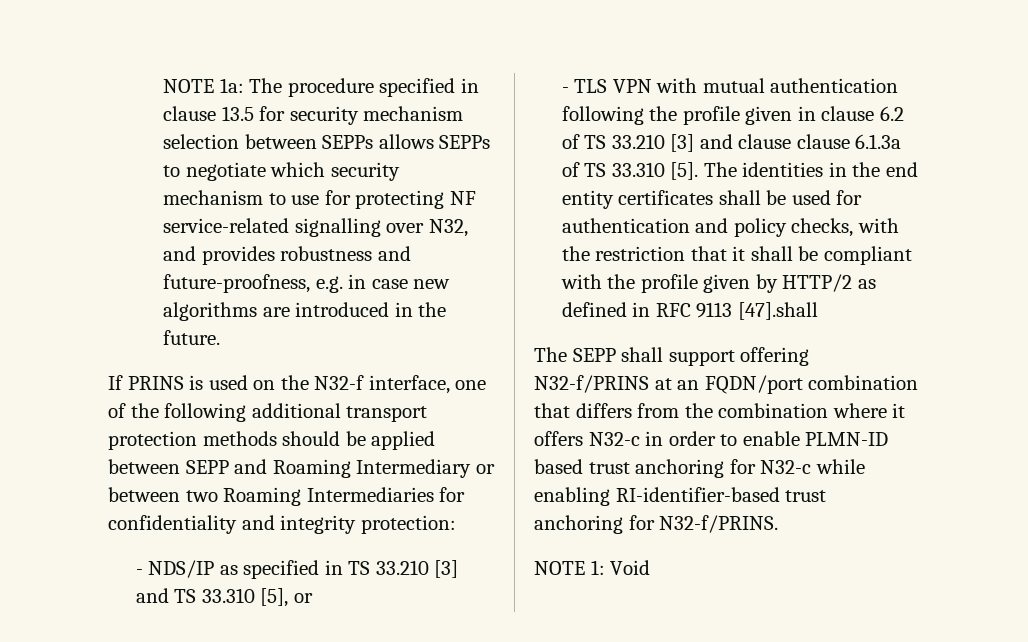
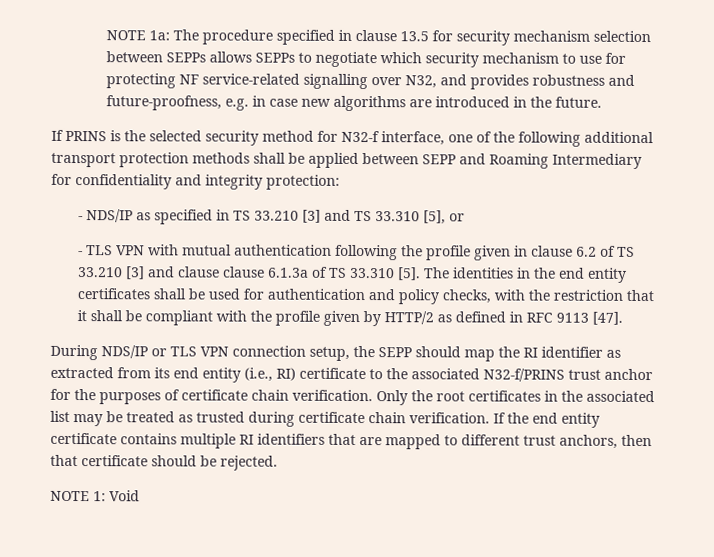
[208,375,309,390] used on the -> [124,130,338,146] the selected security method for
[282,431,341,446] should -> [253,152,286,164] shall
[475,464,495,474] [108,487,434,506] or between two Roaming Intermediaries -> (642, 161) none
[737,302,818,320] [534,347,810,366] [534,375,919,394] [534,403,906,418] [534,431,889,446] [534,459,865,478] [534,487,827,506] [534,515,779,534] [47].shall // The SEPP shall support offering N32-f/PRINS at an FQDN/port combination that differs from the combination where it offers N32-c in order to enable PLMN-ID based trust anchoring for N32-c while enabling RI-identifier-based trust anchoring for N32-f/PRINS. -> [592,311,624,325] [50,344,621,362] [50,366,653,383] [50,388,655,406] [50,410,600,428] [50,432,652,450] [50,454,278,471] [47]. // During NDS/IP or TLS VPN connection setup, the SEPP should map the RI identifier as extracted from its end entity (i.e., RI) certificate to the associated N32-f/PRINS trust anchor for the purposes of certificate chain verification. Only the root certificates in the associated list may be treated as trusted during certificate chain verification. If the end entity certificate contains multiple RI identifiers that are mapped to different trust anchors, then that certificate should be rejected.

